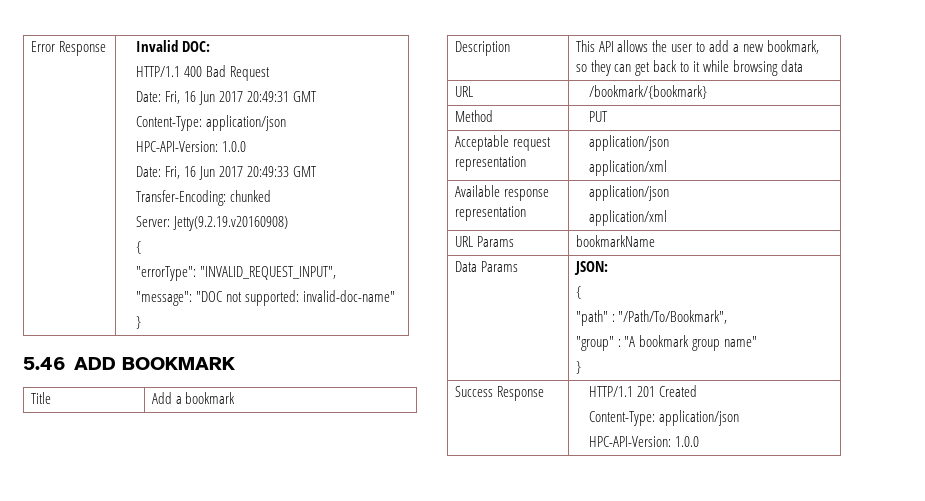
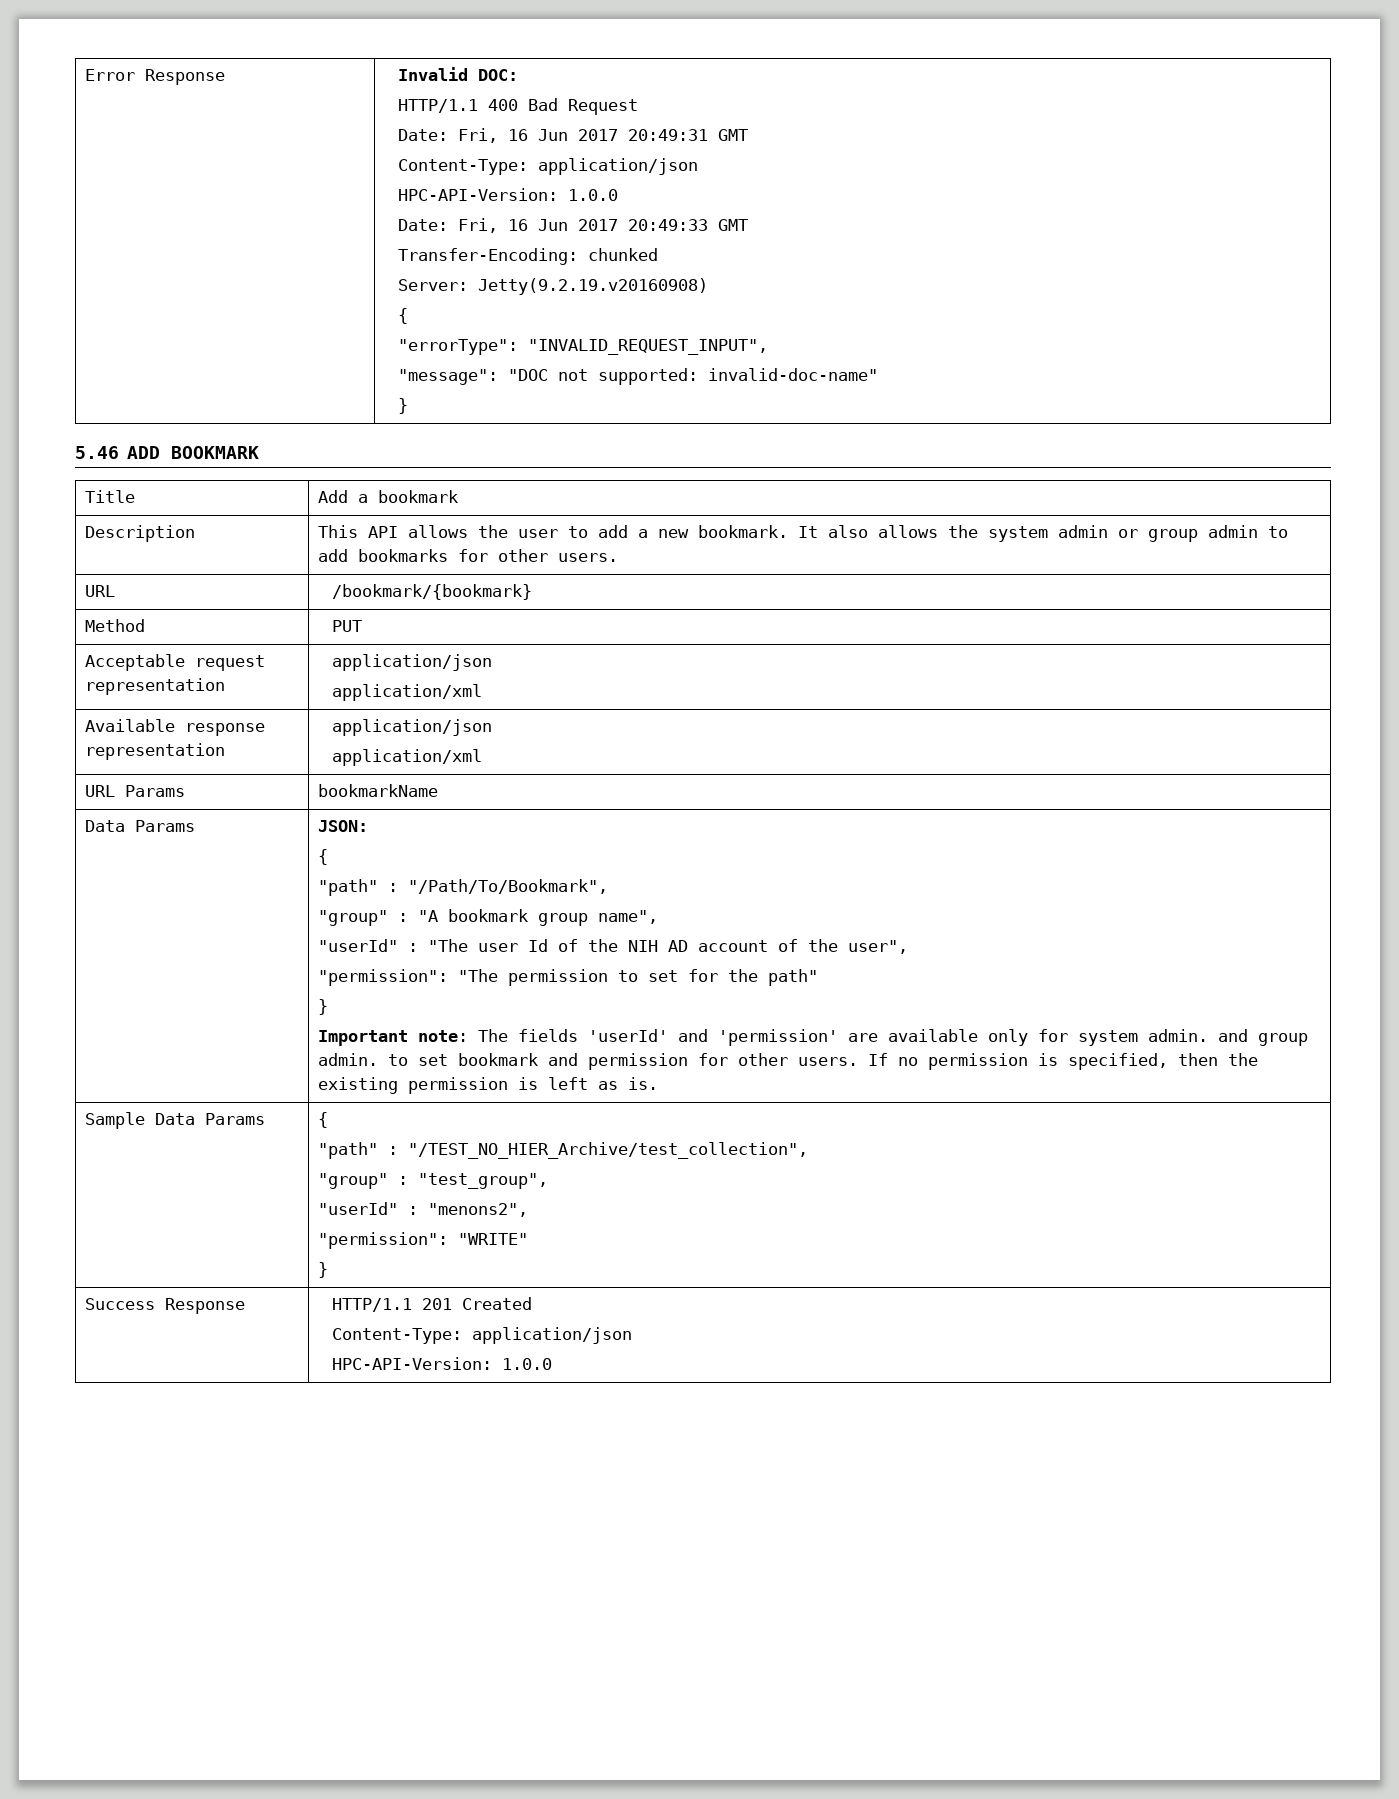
[766,40,819,54] [575,60,803,76] bookmark, so they can get back to it while browsing data -> [697,525,1288,542] [317,549,618,562] bookmark. It also allows the system admin or group admin to add bookmarks for other users.
[724,336,758,347] name" -> [597,910,658,924] [317,939,908,954] [317,969,818,986] [317,999,328,1015] [317,1029,1308,1046] [317,1053,1258,1070] [317,1077,658,1094] [84,1112,265,1129] [317,1112,328,1128] [317,1142,808,1159] [317,1173,548,1189] [317,1202,528,1217] [317,1232,528,1249] name", // "userId" : "The user Id of the NIH AD account of the user", // "permission": "The permission to set for the path" // } // Important note: The fields 'userId' and 'permission' are available only for system admin. and group admin. to set bookmark and permission for other users. If no permission is specified, then the existing permission is left as is. // Sample Data Params | { // "path" : "/TEST_NO_HIER_Archive/test_collection", // "group" : "test_group", // "userId" : "menons2", // "permission": "WRITE"

